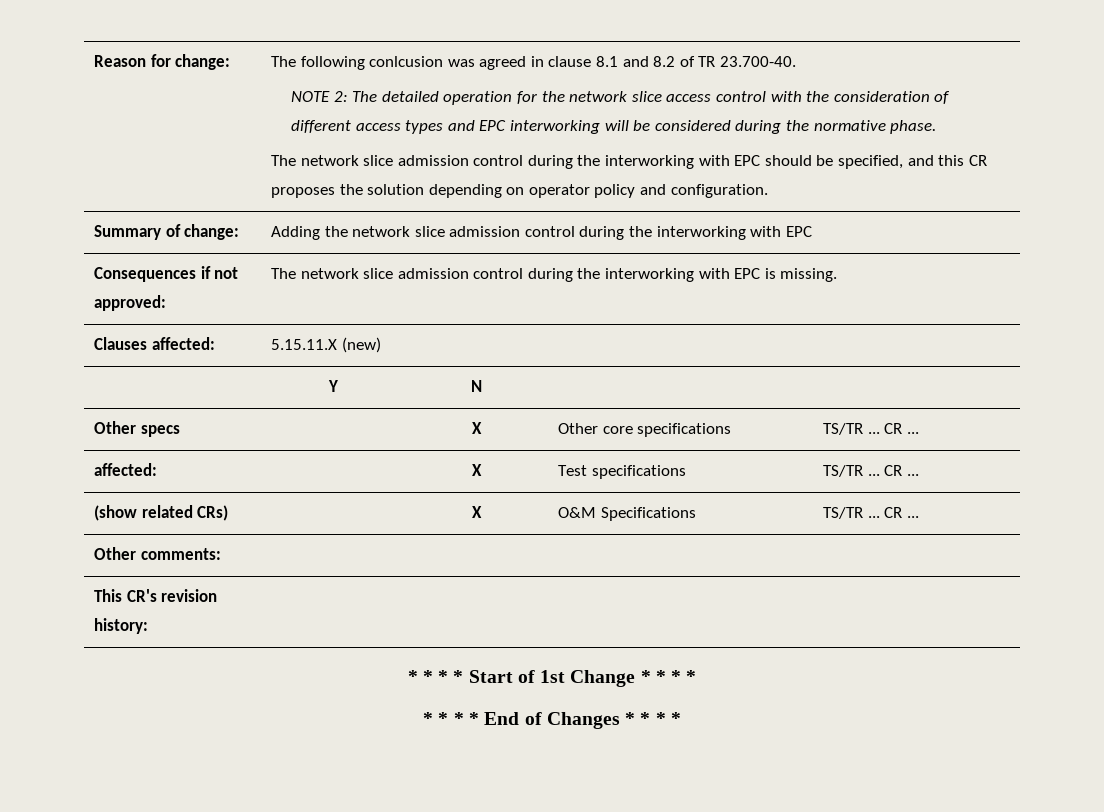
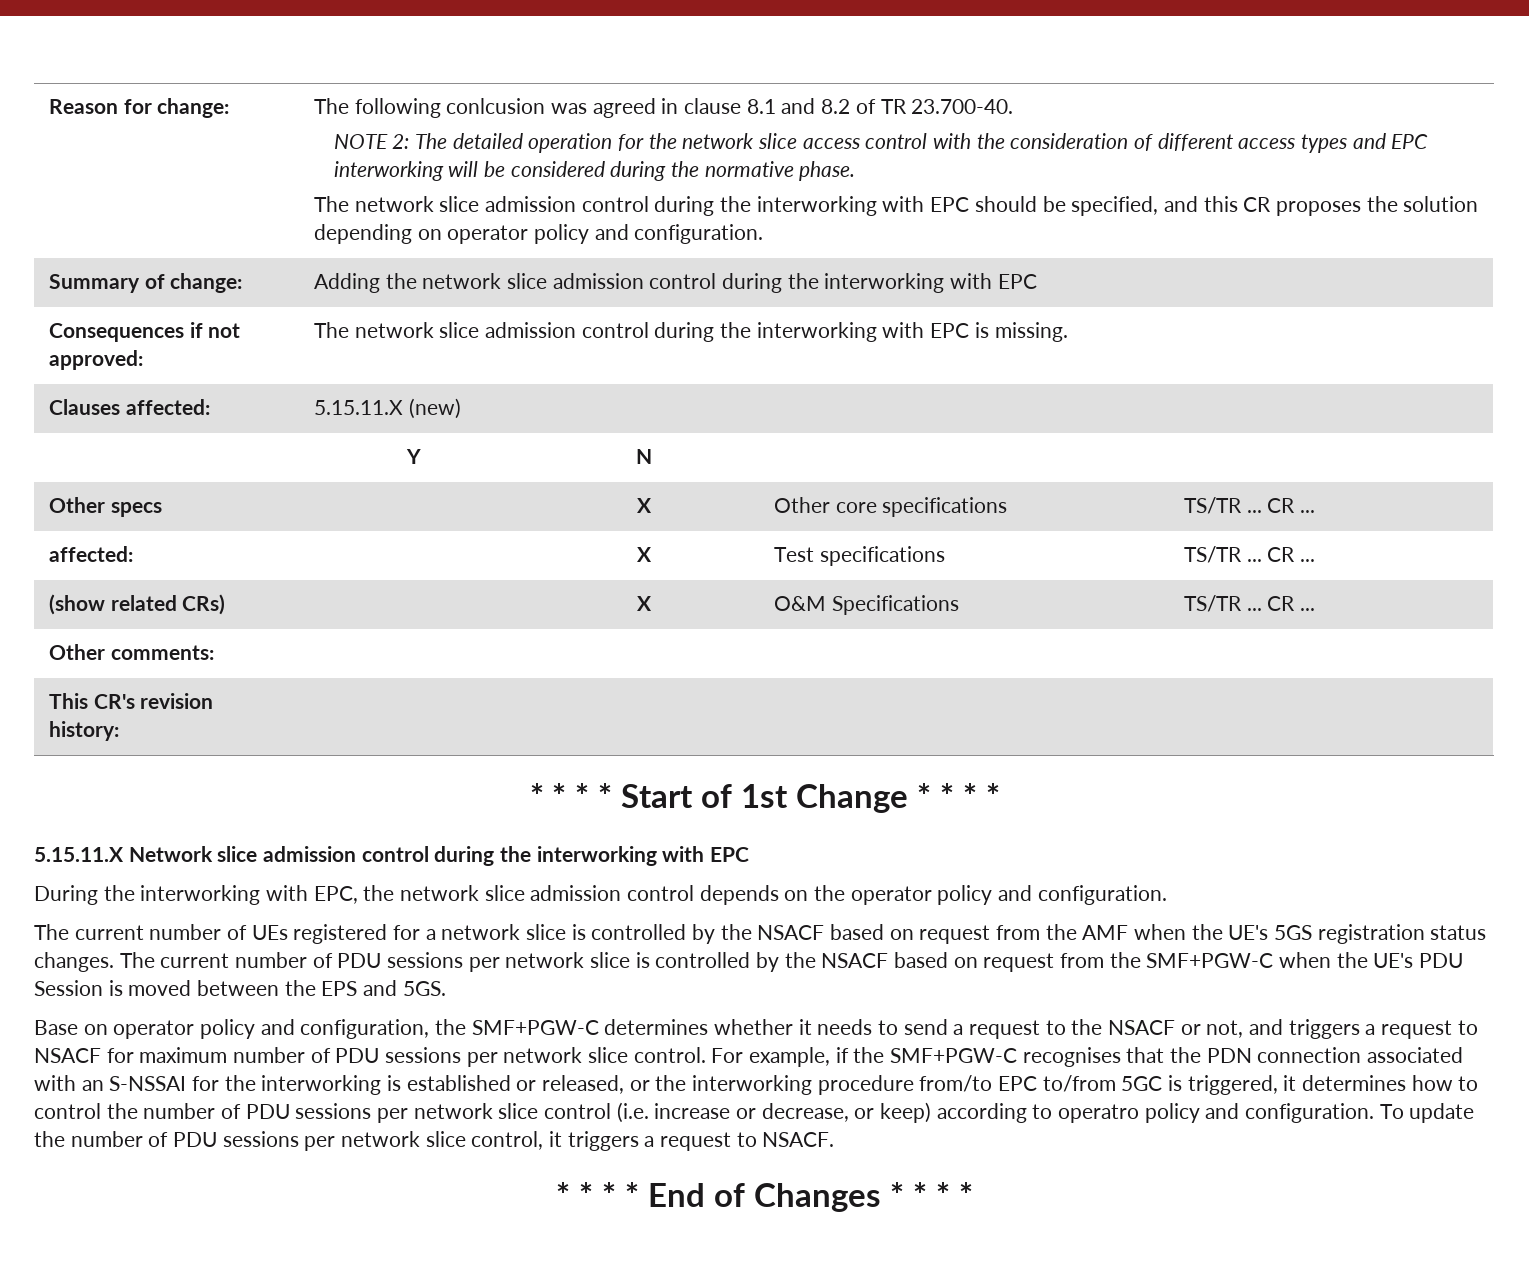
(697, 676) none -> [34,846,750,866] [34,885,1167,905] [34,924,1487,944] [34,952,1464,972] [34,980,446,996] [34,1019,1478,1039] [34,1047,1464,1067] [34,1075,1479,1095] [34,1102,1475,1123] [34,1131,835,1151] // 5.15.11.X Network slice admission control during the interworking with EPC // During the interworking with EPC, the network slice admission control depends on the operator policy and configuration. // The current number of UEs registered for a network slice is controlled by the NSACF based on request from the AMF when the UE's 5GS registration status changes. The current number of PDU sessions per network slice is controlled by the NSACF based on request from the SMF+PGW-C when the UE's PDU Session is moved between the EPS and 5GS. // Base on operator policy and configuration, the SMF+PGW-C determines whether it needs to send a request to the NSACF or not, and triggers a request to NSACF for maximum number of PDU sessions per network slice control. For example, if the SMF+PGW-C recognises that the PDN connection associated with an S-NSSAI for the interworking is established or released, or the interworking procedure from/to EPC to/from 5GC is triggered, it determines how to control the number of PDU sessions per network slice control (i.e. increase or decrease, or keep) according to operatro policy and configuration. To update the number of PDU sessions per network slice control, it triggers a request to NSACF.

